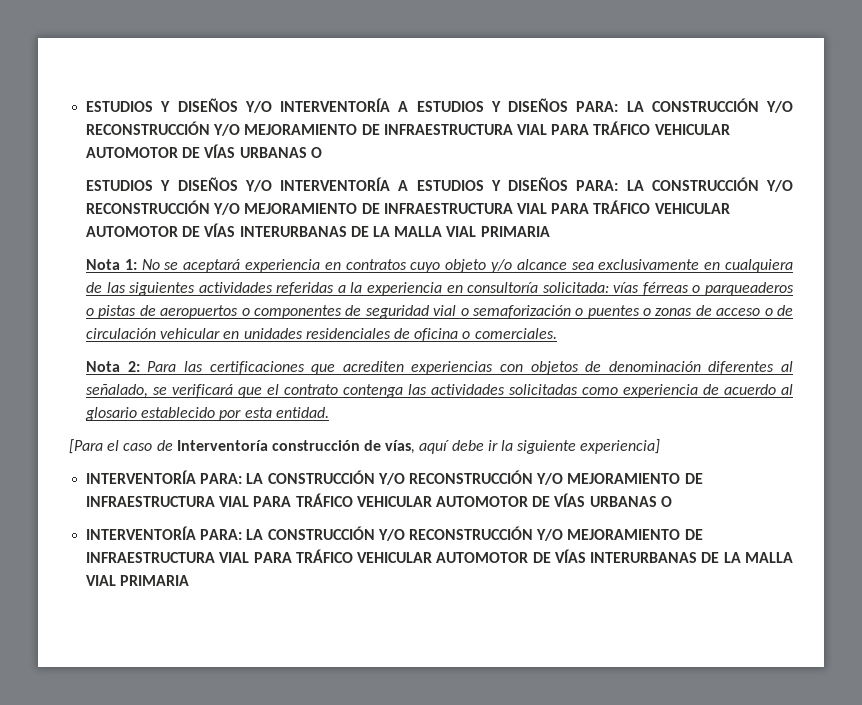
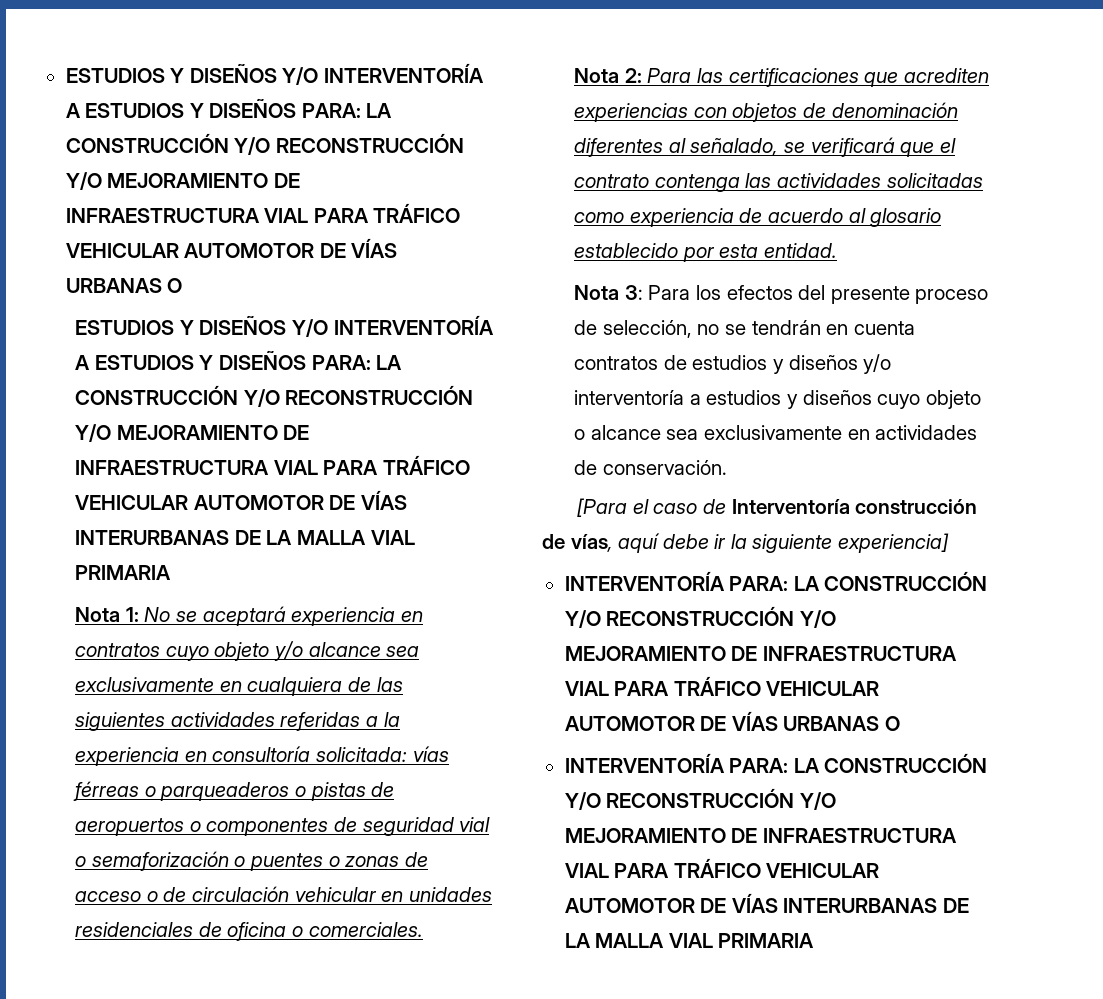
(329, 412) none -> [574,285,989,304] [574,320,915,338] [574,354,892,374] [574,390,981,409] [574,425,978,440] [574,460,727,475] // Nota 3: Para los efectos del presente proceso de selección, no se tendrán en cuenta contratos de estudios y diseños y/o interventoría a estudios y diseños cuyo objeto o alcance sea exclusivamente en actividades de conservación.

